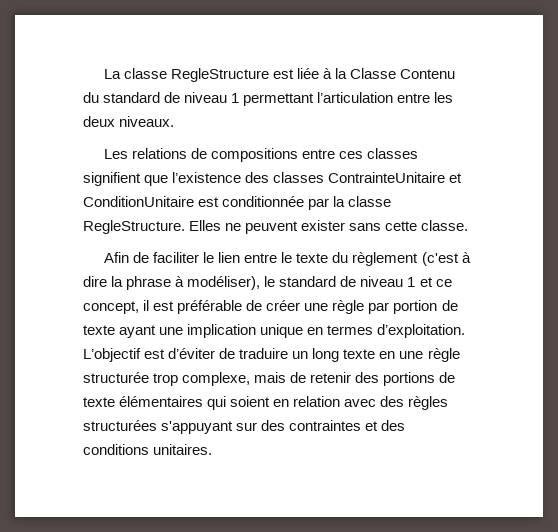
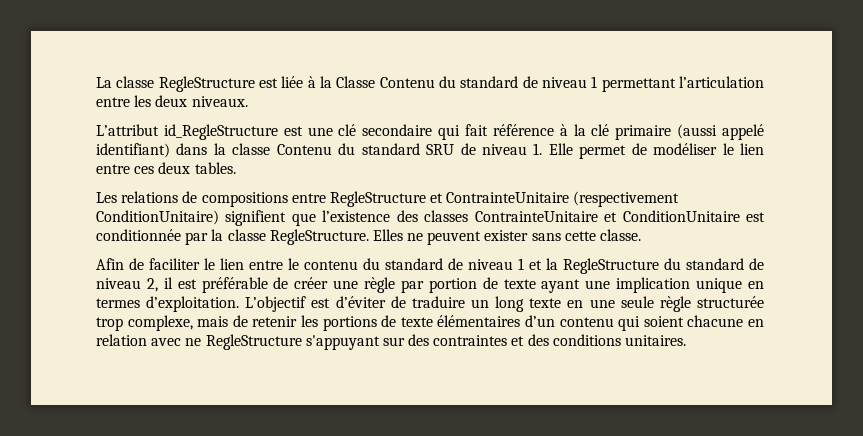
(175, 121) none -> [96,124,764,140] [96,143,764,159] [96,162,236,174] // L’attribut id_RegleStructure est une clé secondaire qui fait référence à la clé primaire (aussi appelé identifiant) dans la classe Contenu du standard SRU de niveau 1. Elle permet de modéliser le lien entre ces deux tables.
[339,148,419,159] ces classes -> [329,191,680,207] [96,210,219,225] RegleStructure et ContrainteUnitaire (respectivement ConditionUnitaire)
[296,252,471,266] [83,276,276,290] texte du règlement (c'est à dire la phrase à modéliser), le -> [304,258,380,270] contenu du
[435,279,452,287] [83,301,139,314] ce concept, -> [546,258,764,274] [96,278,158,292] la RegleStructure du standard de niveau 2,
(424, 355) none -> [620,296,654,308] seule
[355,372,380,383] des -> [301,315,318,327] les
(204, 401) none -> [525,315,614,327] d’un contenu
(271, 401) none -> [687,315,744,327] chacune
[380,396,449,410] [83,420,157,431] des règles structurées -> [185,334,302,350] ne RegleStructure

